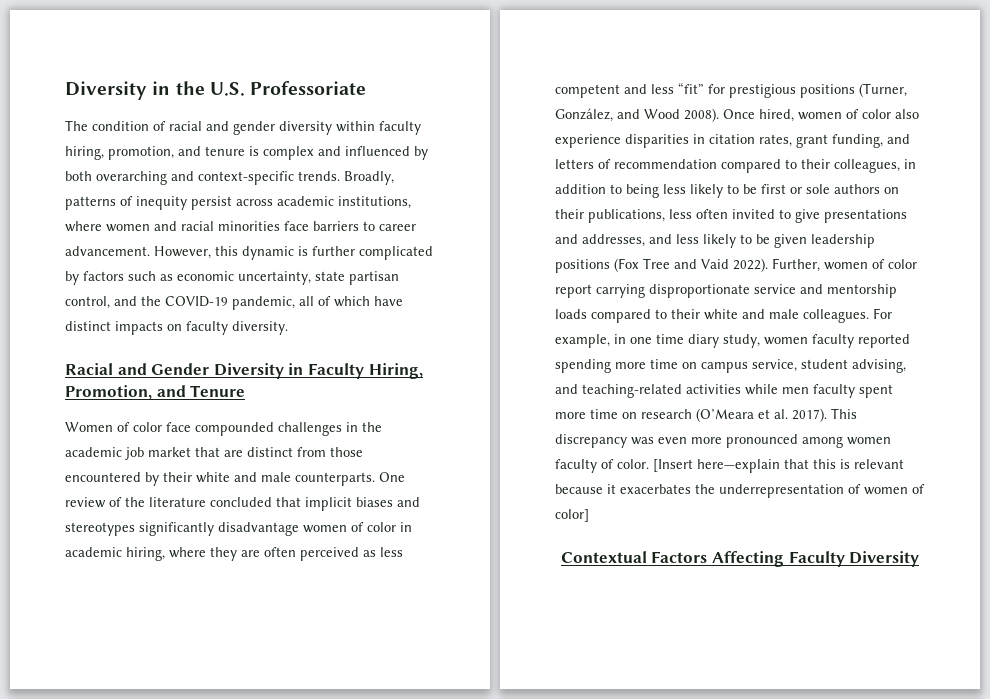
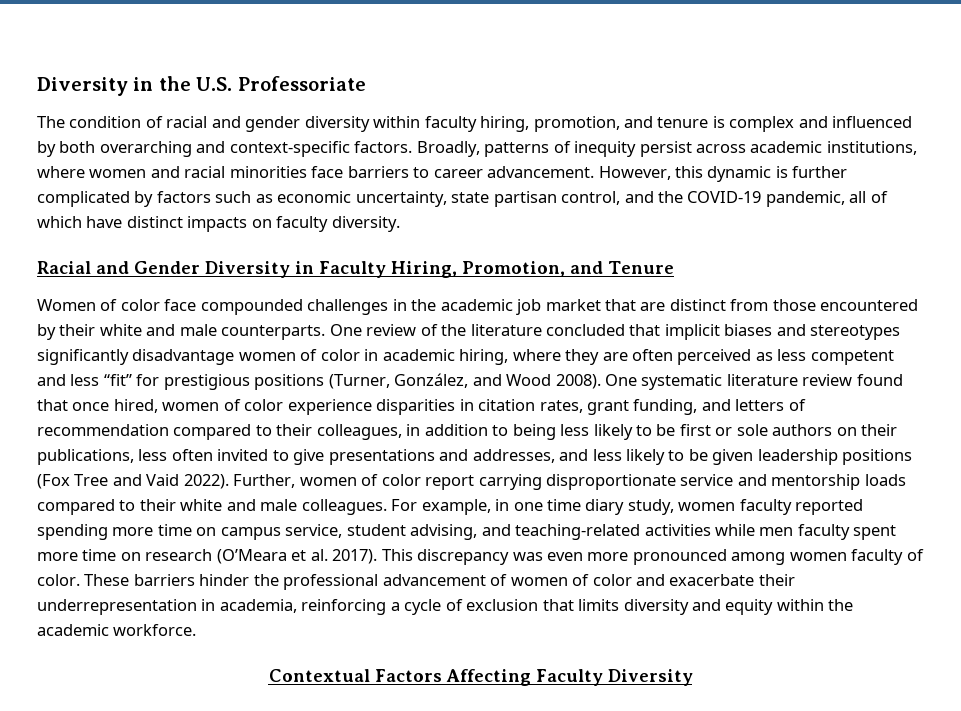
[298,171,340,181] trends. -> [354,141,413,153] factors.
[723,109,755,119] Once -> [605,374,903,390] [37,399,110,411] One systematic literature review found that once
[895,109,919,119] also -> (284, 405) none
[653,459,904,473] [555,484,925,498] [555,509,589,522] [Insert here—explain that this is relevant because it exacerbates the underrepresentation of women of color] -> [84,574,795,590] [37,599,854,615] [37,624,197,636] These barriers hinder the professional advancement of women of color and exacerbate their underrepresentation in academia, reinforcing a cycle of exclusion that limits diversity and equity within the academic workforce.

